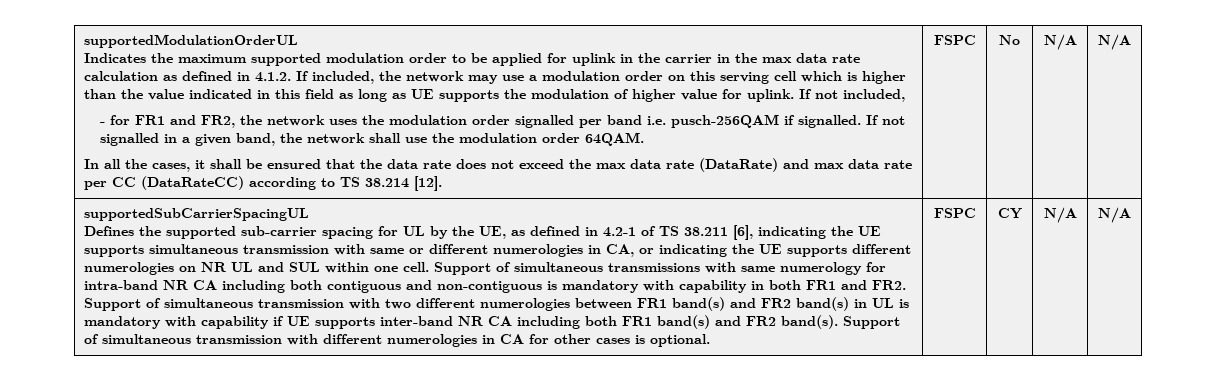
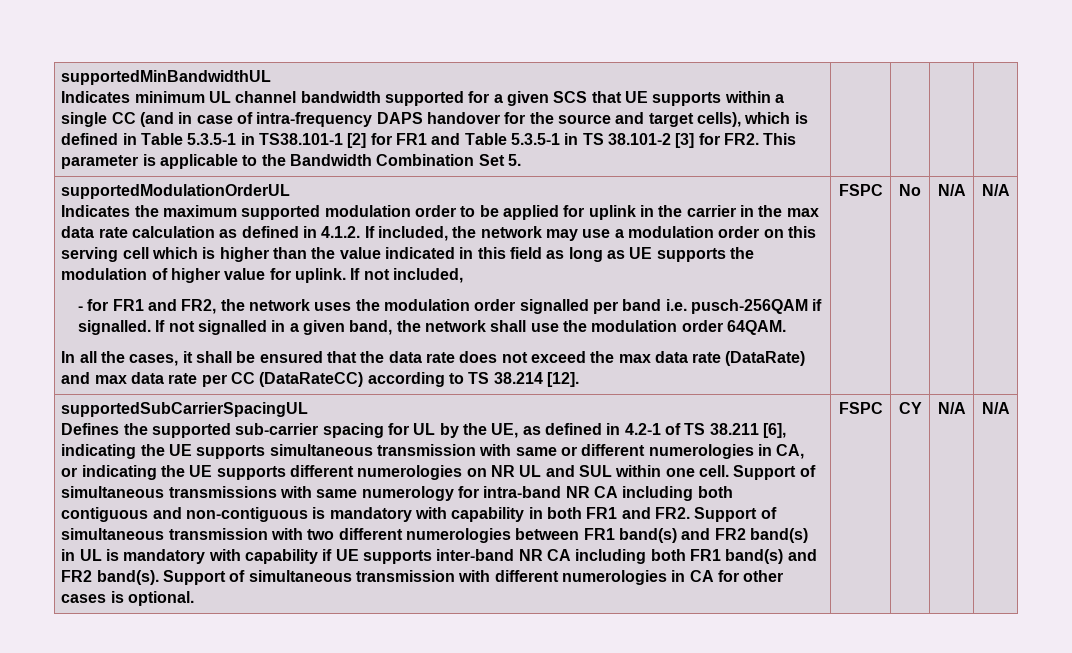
(84, 41) none -> [61,70,272,85] [61,91,784,106] [61,112,808,127] [61,133,797,148] [61,154,521,169] supportedMinBandwidthUL // Indicates minimum UL channel bandwidth supported for a given SCS that UE supports within a single CC (and in case of intra-frequency DAPS handover for the source and target cells), which is defined in Table 5.3.5-1 in TS38.101-1 [2] for FR1 and Table 5.3.5-1 in TS 38.101-2 [3] for FR2. This parameter is applicable to the Bandwidth Combination Set 5. | | | | //

